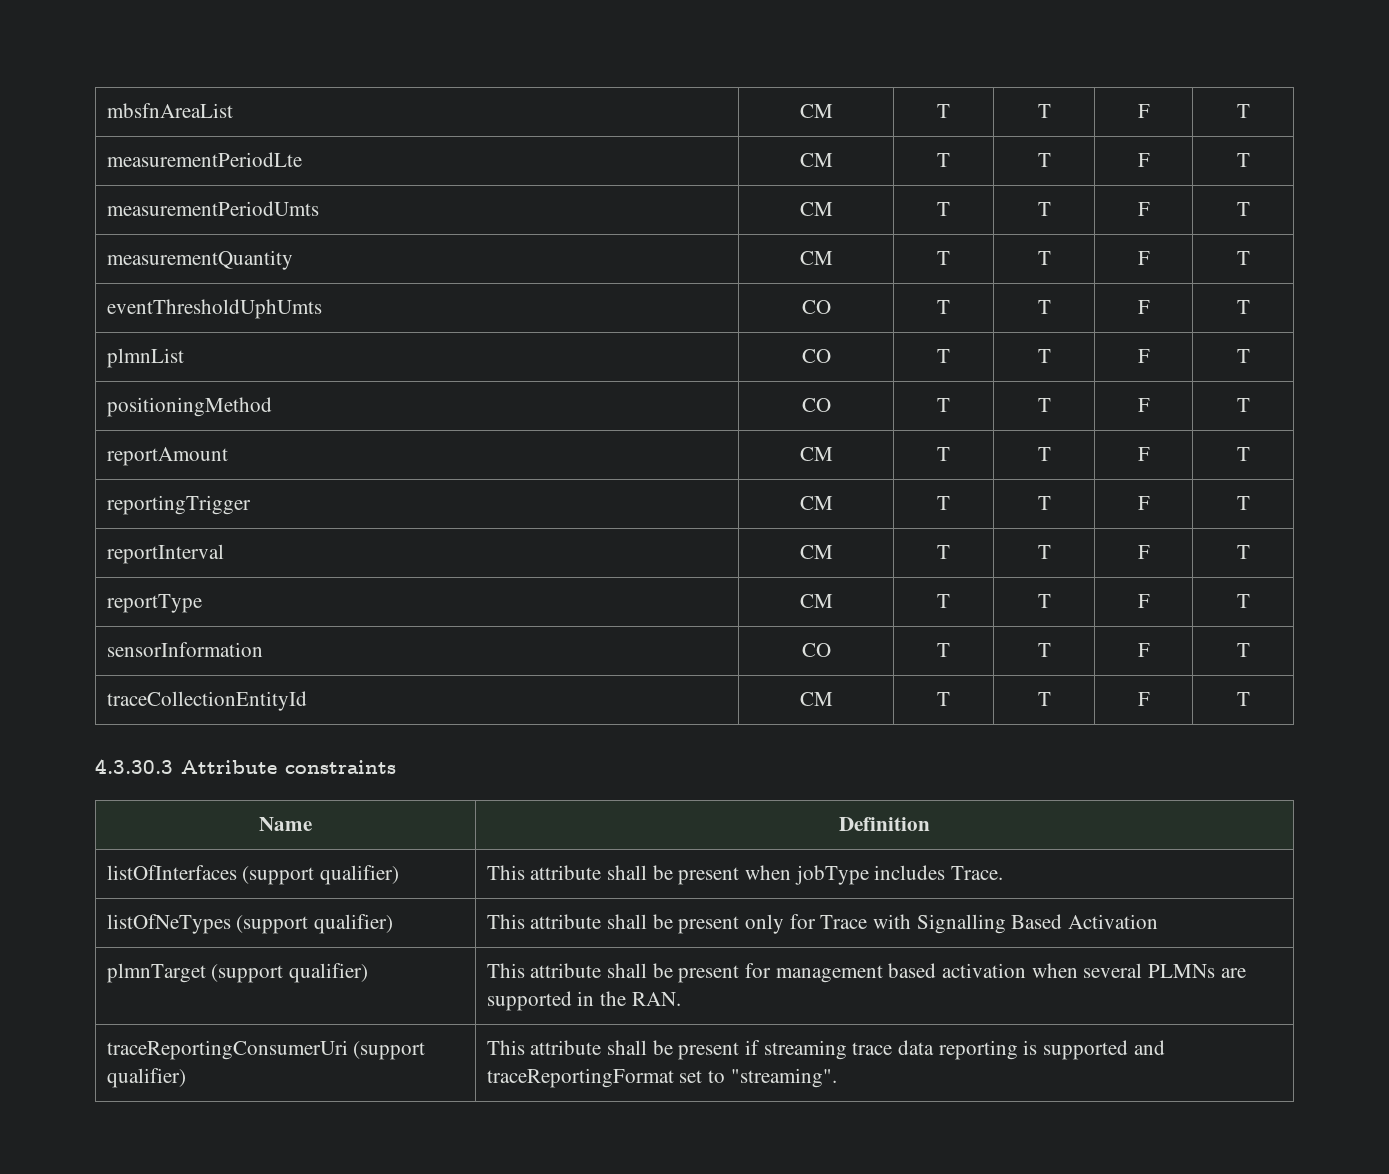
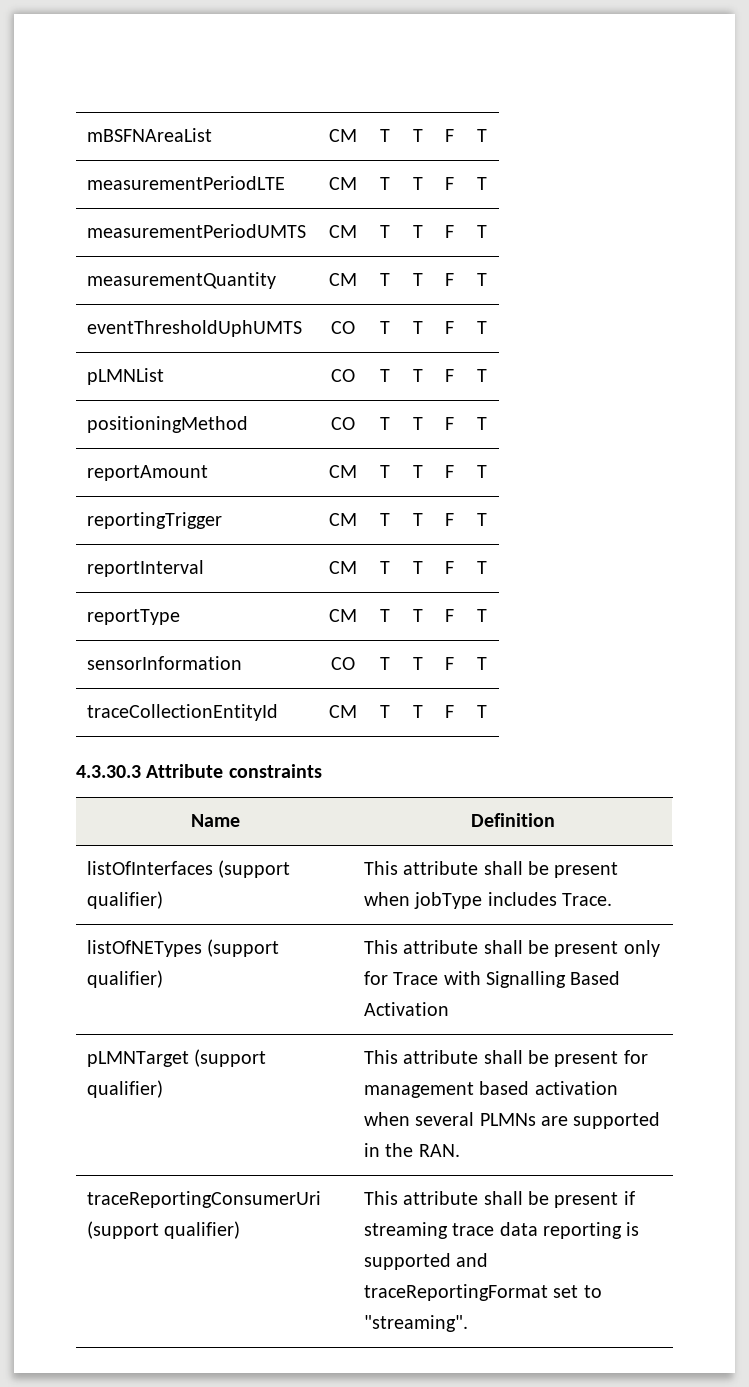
[106,103,233,118] [799,104,833,118] [937,104,950,118] [1037,104,1051,118] [1137,104,1150,118] [1236,104,1250,118] [106,152,302,167] [799,153,833,167] [937,153,950,167] [1037,153,1051,167] [1137,153,1150,167] [1236,153,1250,167] [106,201,319,216] mbsfnAreaList | CM | T | T | F | T // measurementPeriodLte | CM | T | T | F | T // measurementPeriodUmts -> [86,128,212,142] [329,129,357,142] [380,129,390,142] [412,129,423,142] [445,129,454,142] [477,129,487,142] [86,176,285,190] [329,177,357,190] [380,177,390,190] [412,177,423,190] [445,177,454,190] [477,177,487,190] [86,224,306,238] mBSFNAreaList | CM | T | T | F | T // measurementPeriodLTE | CM | T | T | F | T // measurementPeriodUMTS
[106,299,322,319] [801,300,831,314] [937,300,950,314] [1037,300,1051,314] [1137,300,1150,314] [1236,300,1250,314] [106,348,184,368] eventThresholdUphUmts | CO | T | T | F | T // plmnList -> [86,320,302,337] [331,321,355,334] [380,321,390,334] [412,321,423,334] [445,321,454,334] [477,321,487,334] [86,368,164,385] eventThresholdUphUMTS | CO | T | T | F | T // pLMNList
[106,914,231,934] listOfNeTypes -> [86,940,202,957] listOfNETypes
[106,963,206,983] plmnTarget -> [86,1051,189,1067] pLMNTarget

